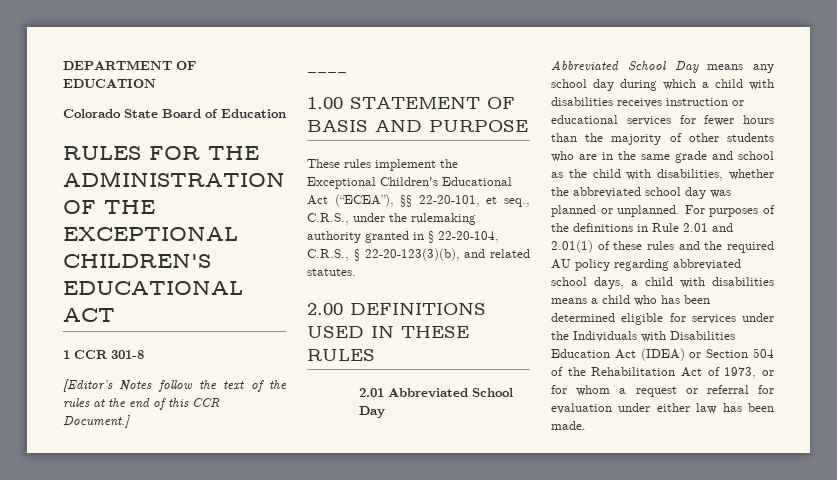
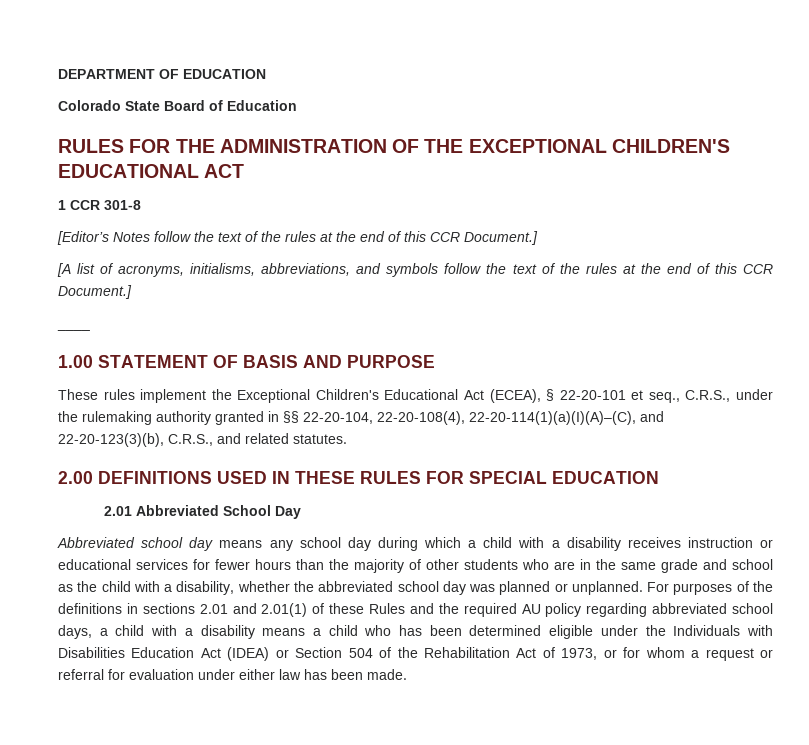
(130, 421) none -> [57,263,774,277] [58,285,132,299] // [A list of acronyms, initialisms, abbreviations, and symbols follow the text of the rules at the end of this CCR Document.]
[334,194,480,207] (“ECEA”), §§ 22-20-101, -> [489,389,626,403] (ECEA), § 22-20-101
[428,231,499,243] [307,248,460,261] § 22-20-104, C.R.S., § 22-20-123(3)(b), -> [283,411,664,425] [58,433,213,447] §§ 22-20-104, 22-20-108(4), 22-20-114(1)(a)(I)(A)–(C), and 22-20-123(3)(b), C.R.S.,
(375, 355) none -> [426,471,659,484] FOR SPECIAL EDUCATION
[627,61,699,73] School Day -> [141,537,214,551] school day
[551,97,613,106] disabilities -> [551,537,621,551] a disability
[657,169,724,181] disabilities, -> [164,581,235,595] a disability,
[652,223,679,232] Rule -> [142,603,195,614] sections
[647,241,674,250] rules -> [369,603,405,614] Rules
[712,277,774,286] disabilities -> [184,625,255,639] a disability
[669,313,736,324] for services -> (594, 632) none

